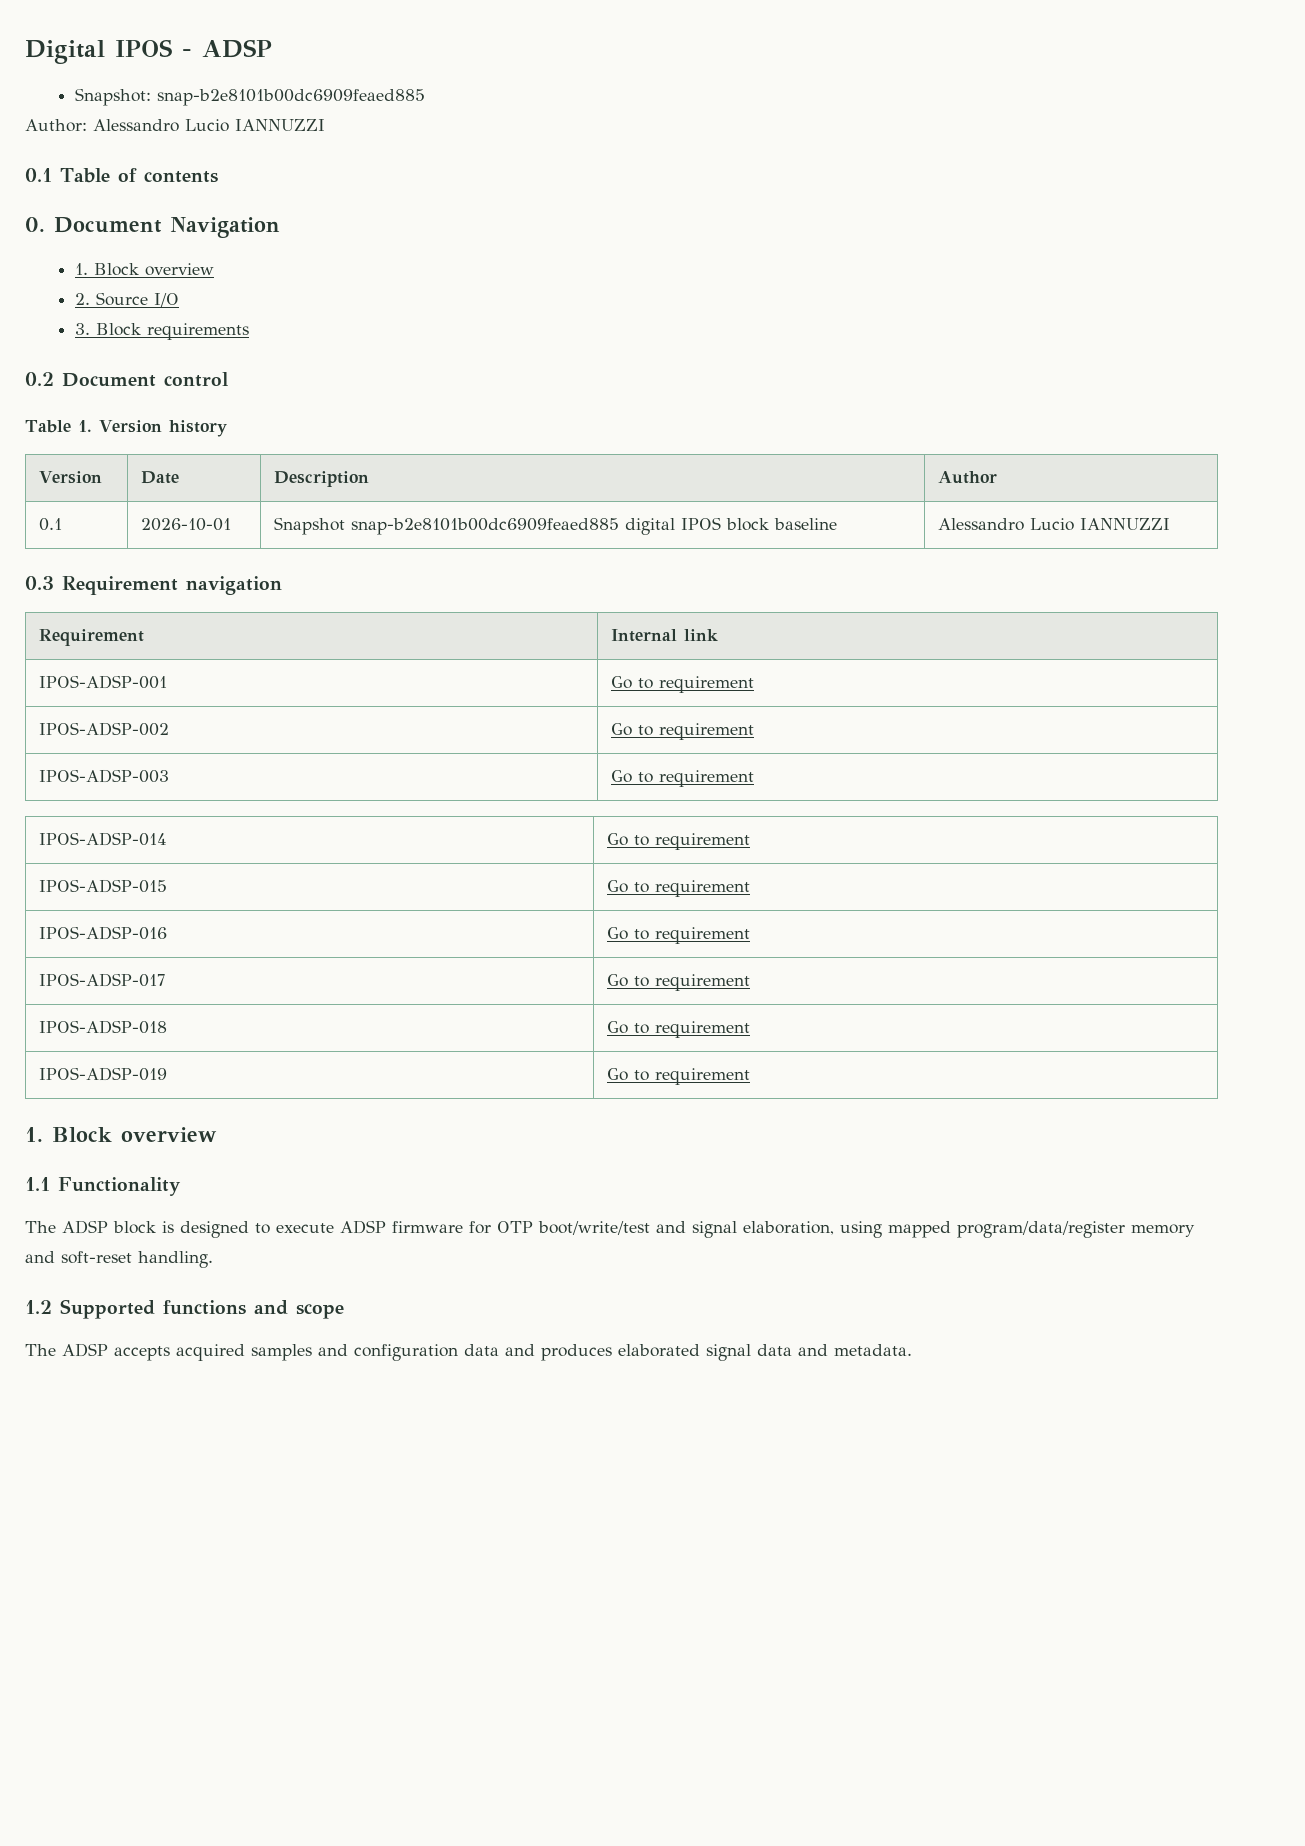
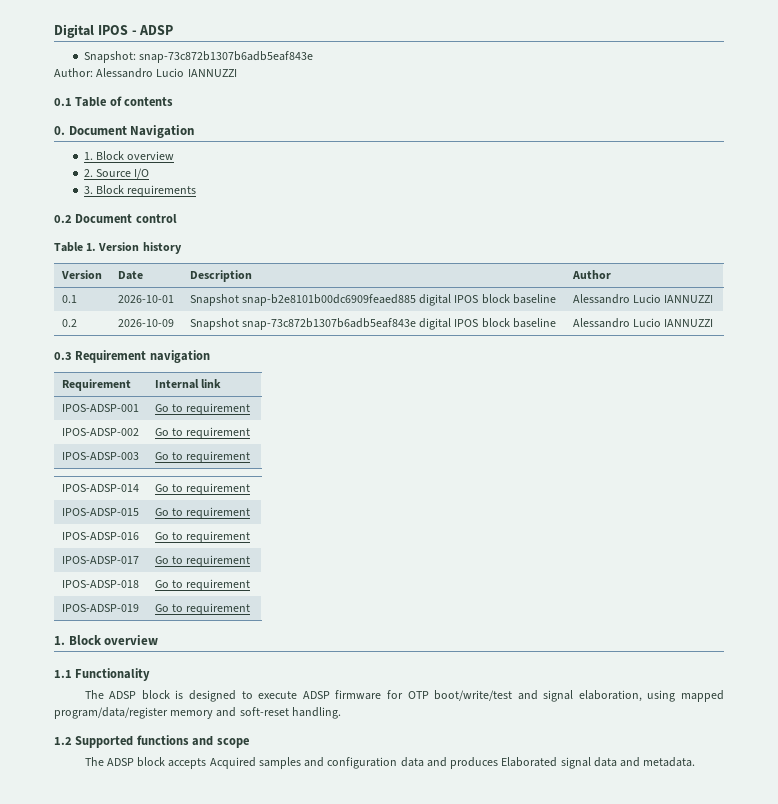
[156,89,425,106] snap-b2e8101b00dc6909feaed885 -> [139,51,314,63] snap-73c872b1307b6adb5eaf843e
(1170, 524) none -> [61,319,77,327] [117,319,174,327] [189,318,556,330] [572,318,714,328] // 0.2 | 2026-10-09 | Snapshot snap-73c872b1307b6adb5eaf843e digital IPOS block baseline | Alessandro Lucio IANNUZZI
[114,1344,245,1361] accepts acquired -> [137,757,256,769] block accepts Acquired
[618,1344,700,1357] elaborated -> [501,757,558,767] Elaborated

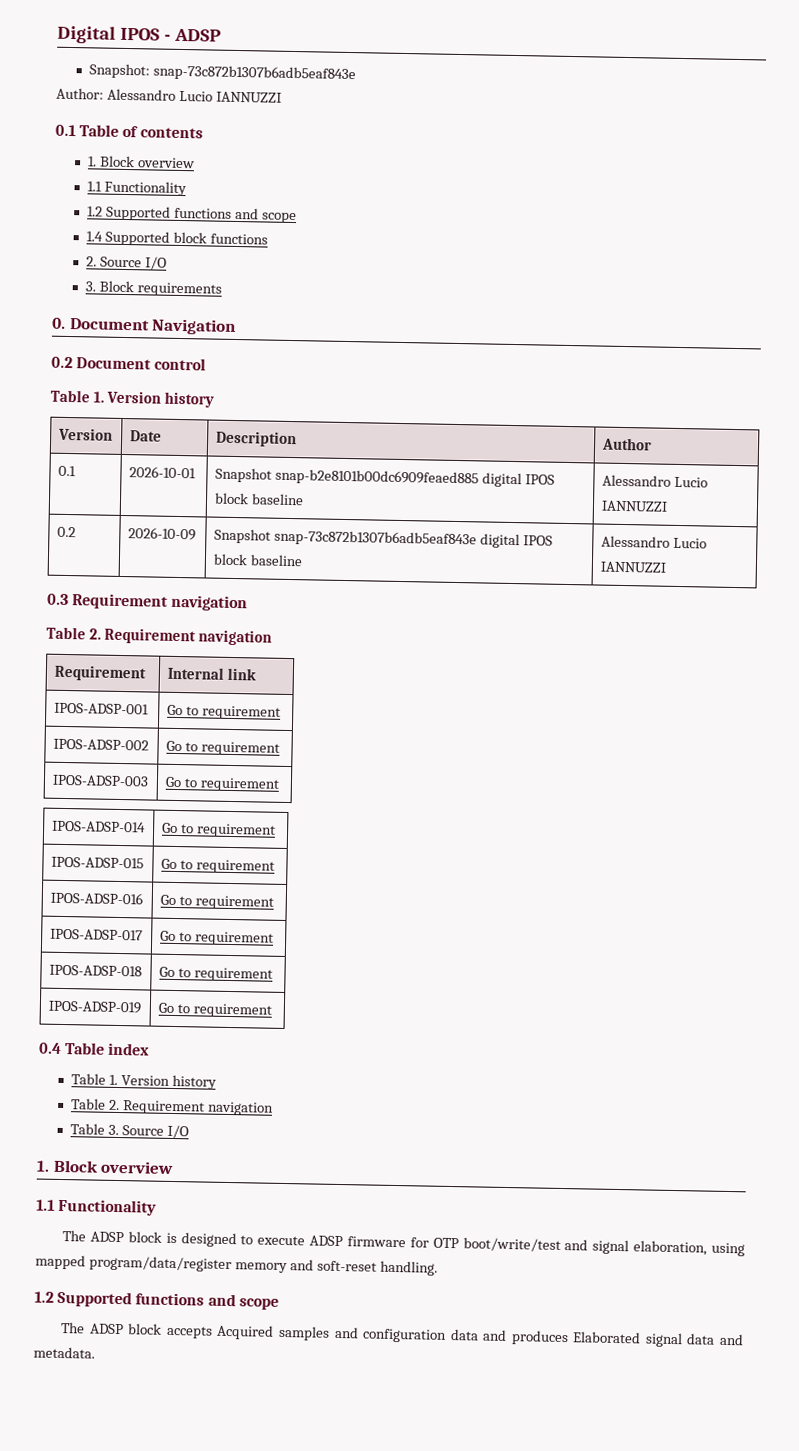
[54,125,195,138] [83,151,175,160] // 0. Document Navigation // 1. Block overview -> [88,155,196,169] [87,180,188,197] [87,205,298,224] [86,230,269,246] // 1. Block overview // 1.1 Functionality // 1.2 Supported functions and scope // 1.4 Supported block functions
(197, 191) none -> [52,317,237,335] // 0. Document Navigation
(210, 356) none -> [46,626,272,646] // Table 2. Requirement navigation
(251, 609) none -> [39,1042,151,1056] [71,1073,218,1090] [71,1098,275,1116] [70,1123,190,1139] // 0.4 Table index // Table 1. Version history // Table 2. Requirement navigation // Table 3. Source I/O

